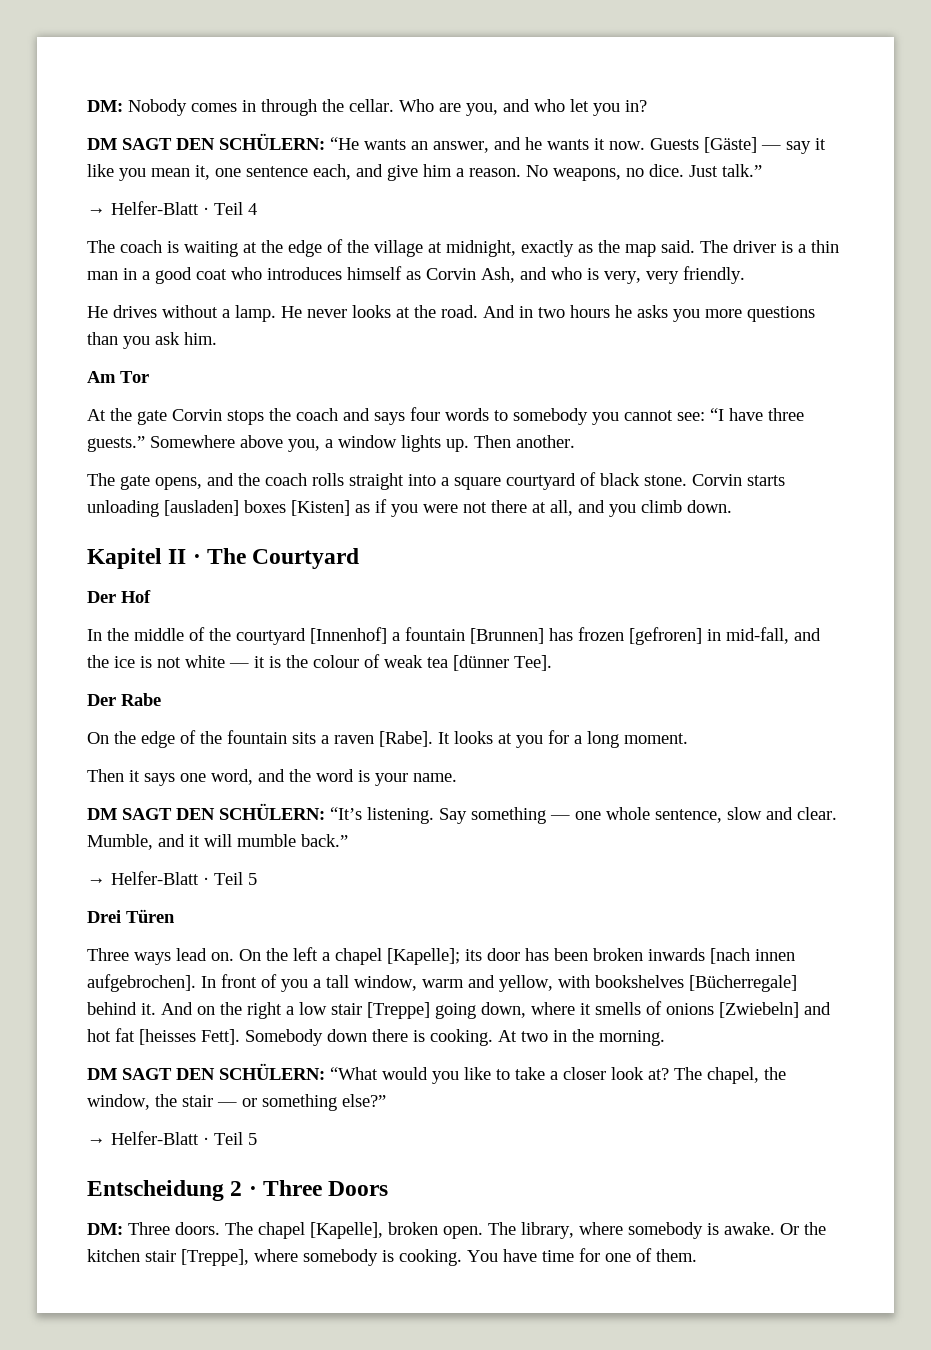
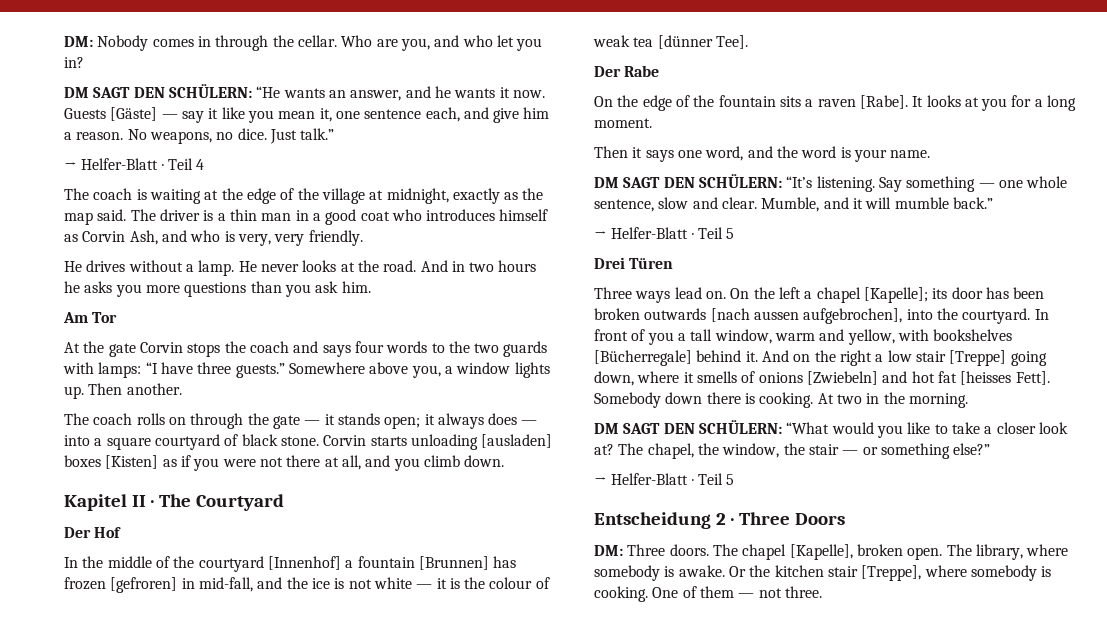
[513,408,705,425] somebody you cannot see: -> [448,341,548,357] [63,362,142,378] the two guards with lamps:
[120,473,404,490] gate opens, and the coach rolls straight -> [93,413,538,429] coach rolls on through the gate — it stands open; it always does —
[648,948,795,964] [87,974,196,992] inwards [nach innen aufgebrochen]. -> [644,308,1031,324] outwards [nach aussen aufgebrochen], into the courtyard.
[467,1248,697,1262] You have time for one of them. -> [652,586,822,598] One of them — not three.

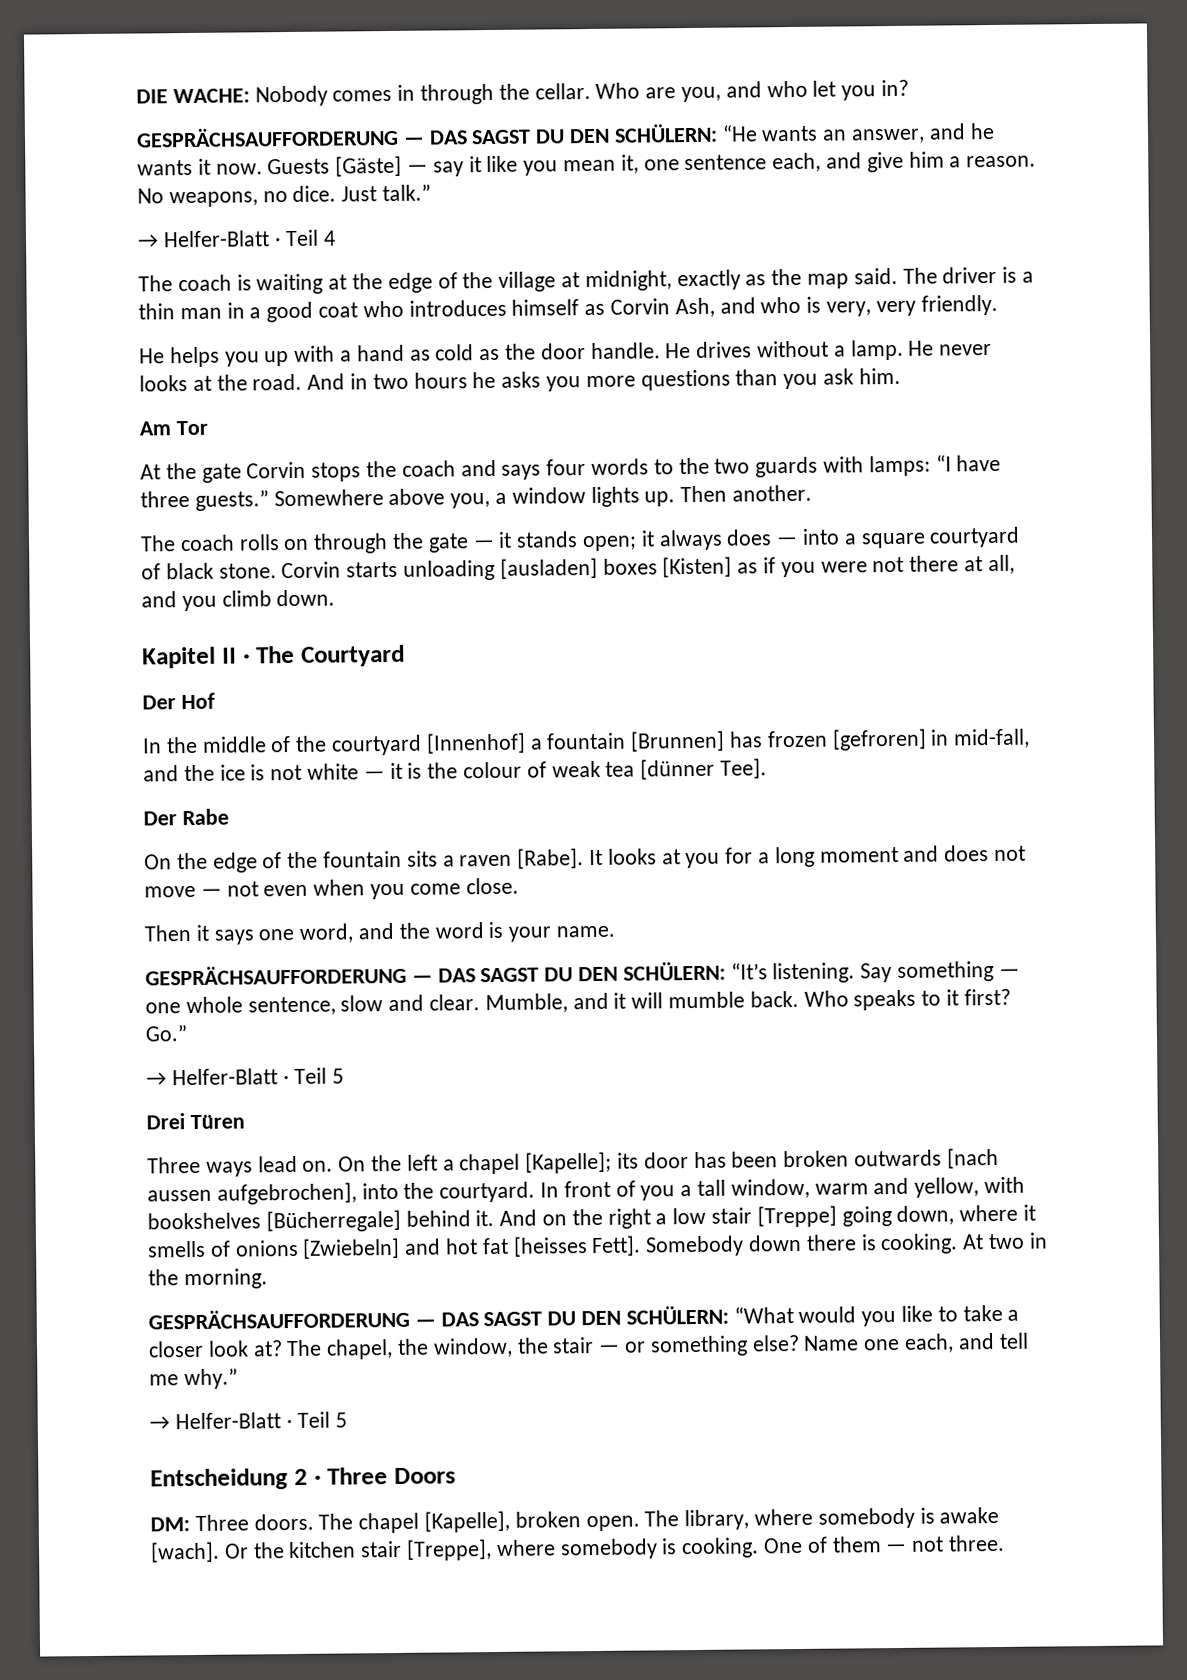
[64,36,93,47] DM: -> [136,88,250,104] DIE WACHE:
[64,87,131,98] DM SAGT -> [136,126,566,148] GESPRÄCHSAUFFORDERUNG — DAS SAGST DU
(82, 266) none -> [169,342,692,368] helps you up with a hand as cold as the door handle. He
[594,118,652,128] moment. -> [819,845,1027,863] [144,877,519,900] moment and does not move — not even when you come close.
[594,177,661,188] DM SAGT -> [145,964,574,986] GESPRÄCHSAUFFORDERUNG — DAS SAGST DU
[952,197,993,209] back.” -> [749,988,1011,1011] [145,1025,187,1042] back. Who speaks to it first? Go.”
[594,423,661,434] DM SAGT -> [148,1308,577,1330] GESPRÄCHSAUFFORDERUNG — DAS SAGST DU
[953,443,991,455] else?” -> [751,1332,1029,1353] [149,1368,238,1390] else? Name one each, and tell me why.”
[678,565,725,577] awake. -> [939,1506,1000,1524] [150,1541,220,1563] awake [wach].

